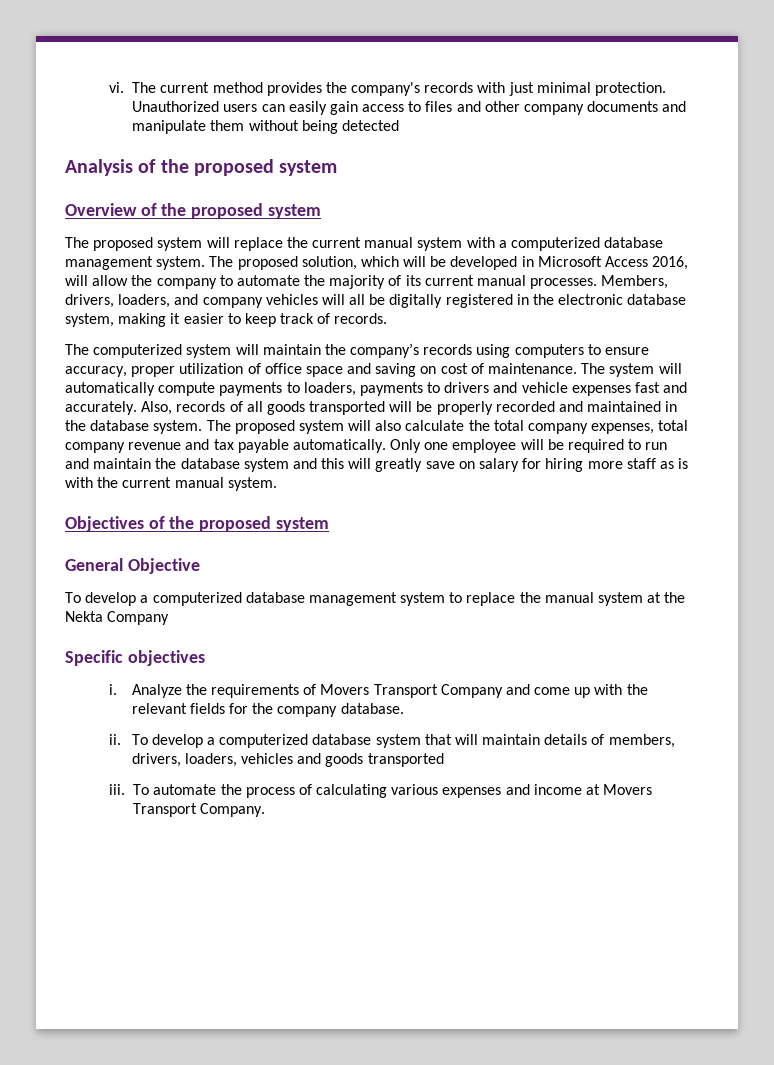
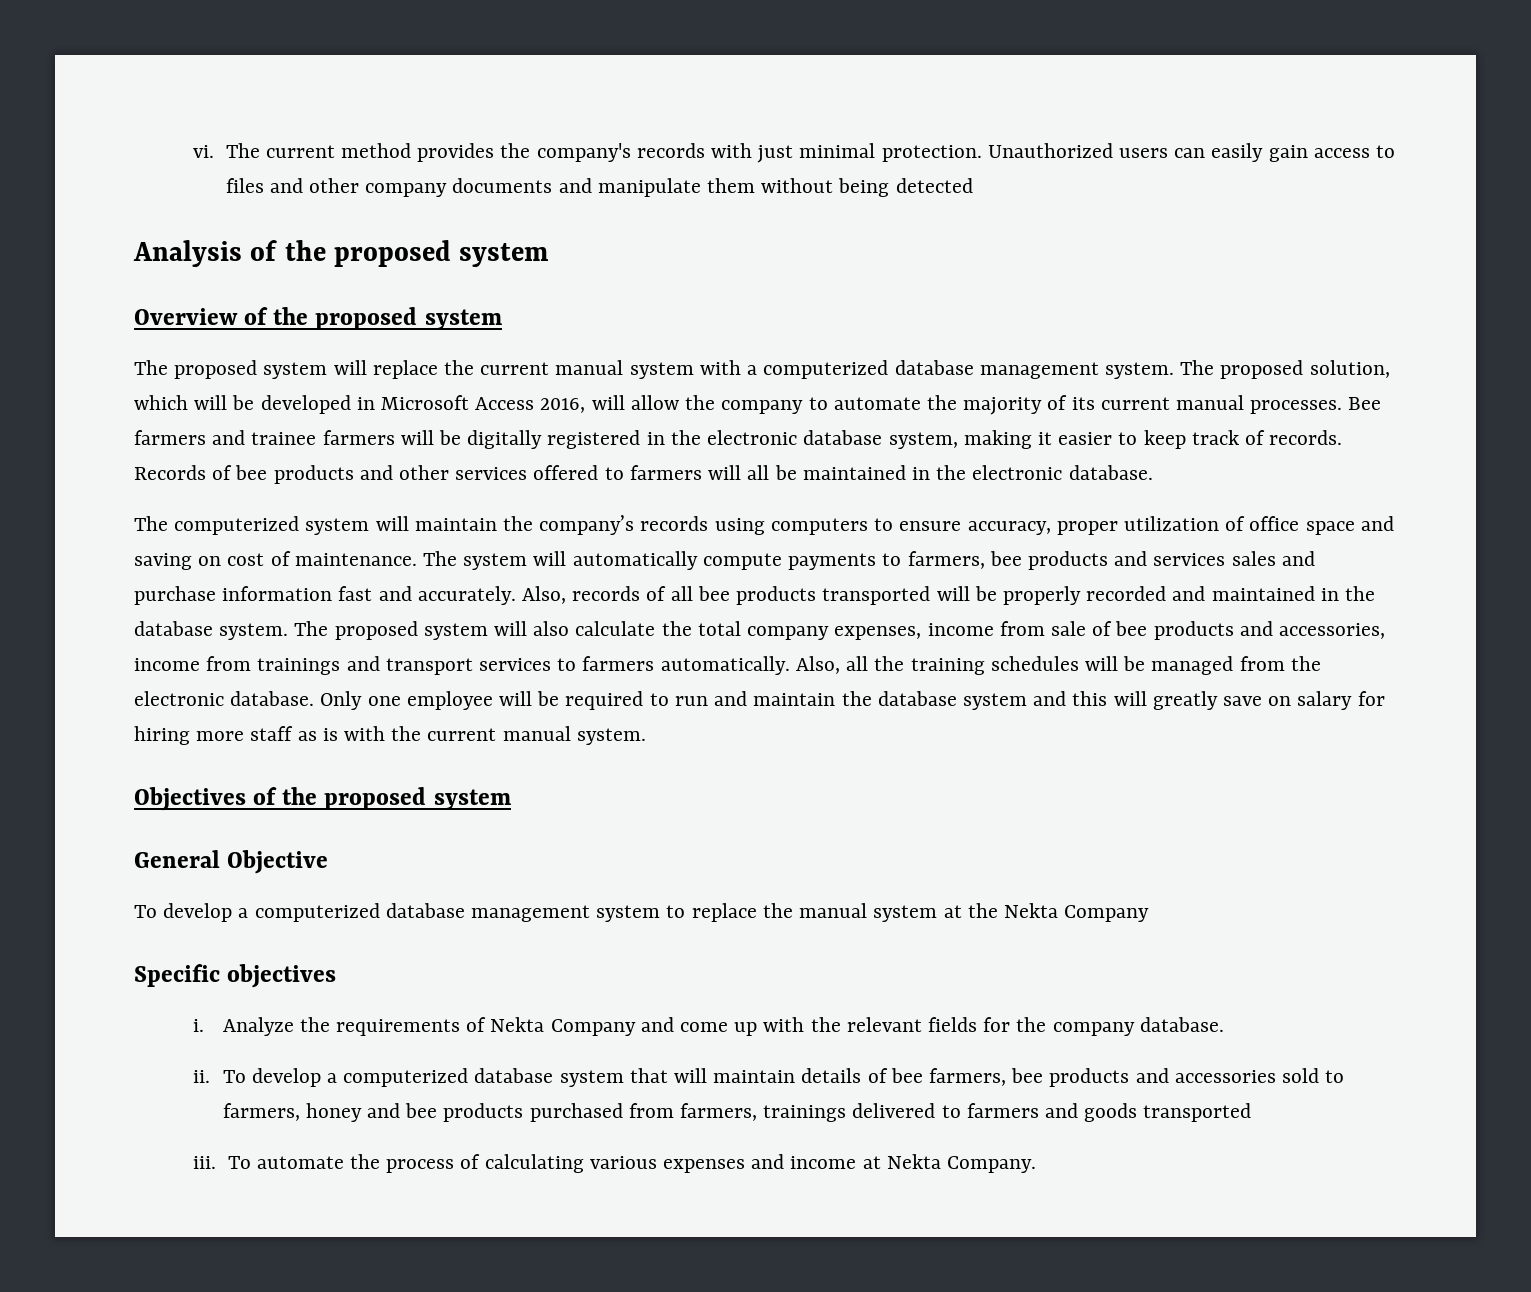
[601,275,669,289] [65,294,366,308] Members, drivers, loaders, and company vehicles will all -> [1348,397,1382,410] [134,430,434,445] Bee farmers and trainee farmers will
(388, 318) none -> [134,465,1153,484] Records of bee products and other services offered to farmers will all be maintained in the electronic database.
[303,382,631,396] loaders, payments to drivers and vehicle expenses -> [907,551,1315,570] [134,586,333,605] farmers, bee products and services sales and purchase information
[266,401,305,415] goods -> [697,586,817,605] bee products
[658,420,689,431] [65,439,386,453] total company revenue and tax payable automatically. -> [927,621,1385,640] [134,656,1321,675] [134,691,315,706] income from sale of bee products and accessories, income from trainings and transport services to farmers automatically. Also, all the training schedules will be managed from the electronic database.
[320,684,438,698] Movers Transport -> [490,1017,545,1032] Nekta
[608,734,675,748] [131,753,294,767] members, drivers, loaders, vehicles -> [890,1068,1345,1087] [222,1103,1039,1122] bee farmers, bee products and accessories sold to farmers, honey and bee products purchased from farmers, trainings delivered to farmers
[603,784,653,795] [133,803,198,817] Movers Transport -> [886,1154,941,1169] Nekta

